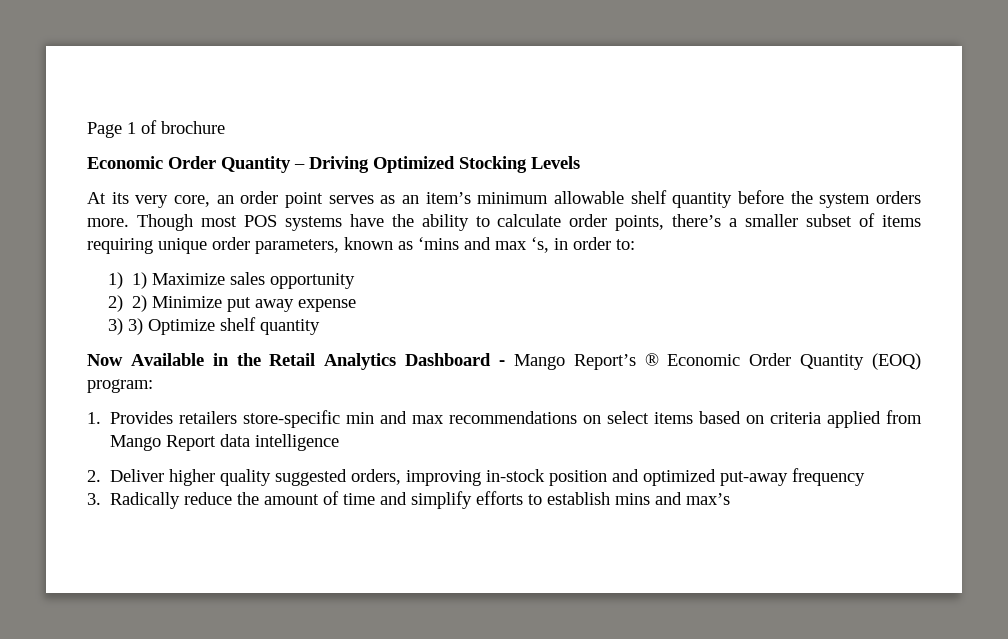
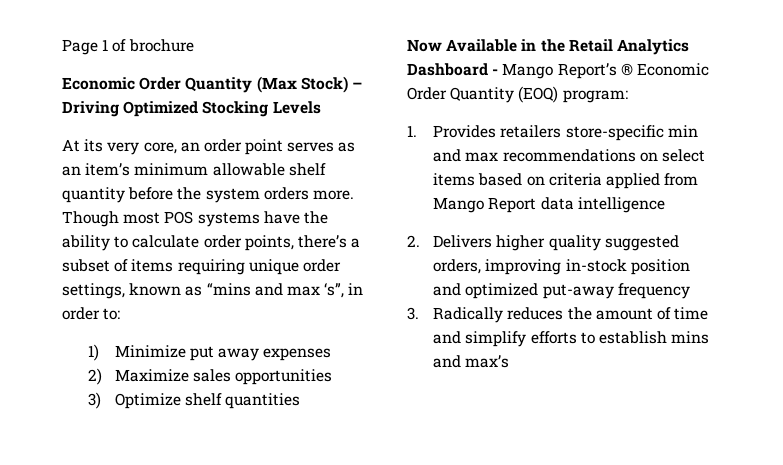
(291, 164) none -> [256,76,348,93] (Max Stock)
[745,214,799,227] smaller -> (361, 243) none
[255,239,339,254] parameters, -> [62,283,125,299] settings,
[418,237,549,253] ‘mins and max ‘s, -> [206,283,345,298] “mins and max ‘s”,
[131,272,355,289] [107,295,356,312] [107,318,123,335] 1) Maximize sales opportunity // 2) 2) Minimize put away expense // 3) -> [114,345,332,361] [88,368,332,385] Minimize put away expenses // 2) Maximize sales opportunities //
[259,319,320,335] quantity -> [224,393,300,409] quantities
[110,469,165,482] Deliver -> [433,235,493,248] Delivers
[184,492,233,505] reduce -> [507,307,564,320] reduces

